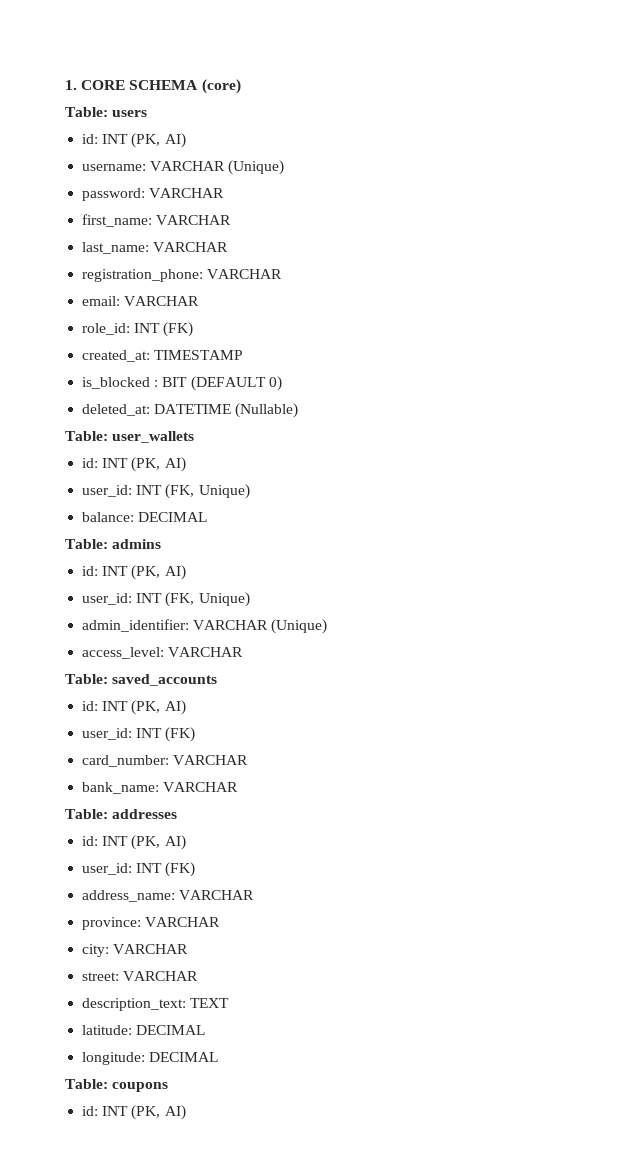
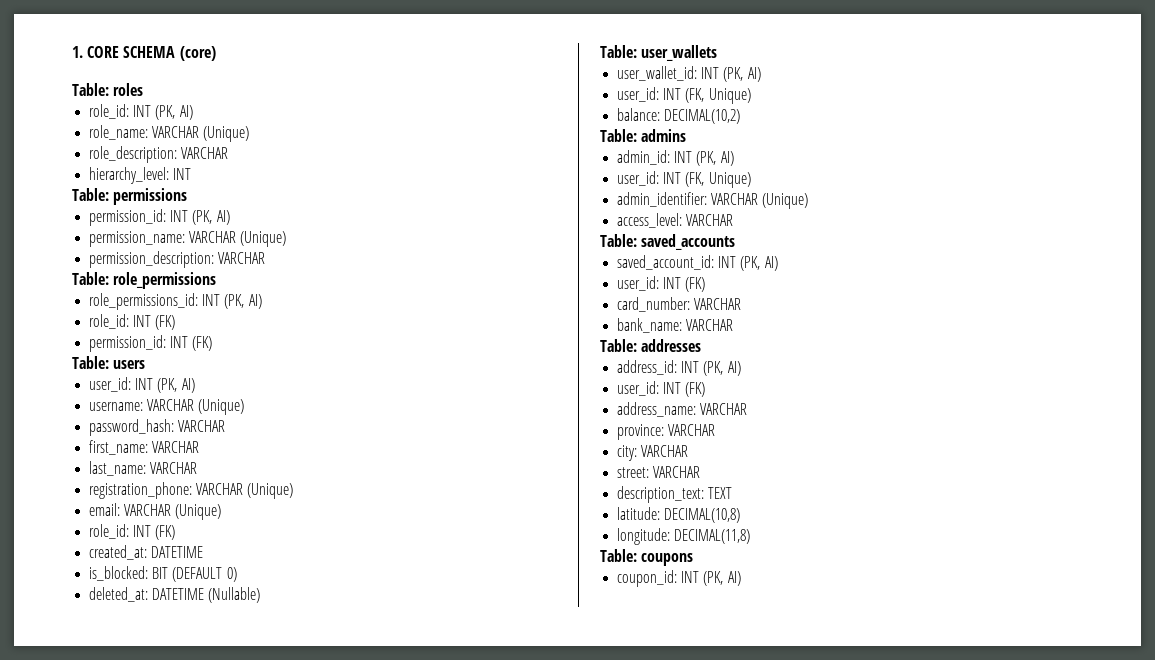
(241, 86) none -> [72,83,144,96] [89,104,193,120] [89,125,250,142] [89,146,229,163] [89,167,192,184] [72,188,188,205] [89,209,230,226] [89,231,287,247] [89,251,266,268] [72,272,217,289] [89,293,262,310] [89,314,176,330] [89,335,213,352] // Table: roles // role_id: INT (PK, AI) // role_name: VARCHAR (Unique) // role_description: VARCHAR // hierarchy_level: INT // Table: permissions // permission_id: INT (PK, AI) // permission_name: VARCHAR (Unique) // permission_description: VARCHAR // Table: role_permissions // role_permissions_id: INT (PK, AI) // role_id: INT (FK) // permission_id: INT (FK)
[82,134,99,144] id: -> [89,377,132,392] user_id:
[82,188,146,201] password: -> [89,419,175,436] password_hash:
(283, 274) none -> [247,483,294,499] (Unique)
(200, 301) none -> [175,504,222,520] (Unique)
[154,350,244,360] [82,377,159,389] TIMESTAMP // is_blocked : -> [151,546,204,558] [89,566,149,581] DATETIME // is_blocked:
[82,458,99,468] id: -> [617,66,698,81] user_wallet_id:
[138,512,208,522] DECIMAL -> [664,109,741,124] DECIMAL(10,2)
[82,566,99,576] id: -> [617,150,671,165] admin_id:
[82,701,99,711] id: -> [617,255,715,270] saved_account_id:
[82,836,99,846] id: -> [617,360,678,375] address_id:
[136,1025,206,1035] DECIMAL -> [664,508,741,523] DECIMAL(10,8)
[149,1052,219,1062] DECIMAL -> [674,529,751,544] DECIMAL(11,8)
[82,1106,99,1116] id: -> [617,570,678,587] coupon_id:

